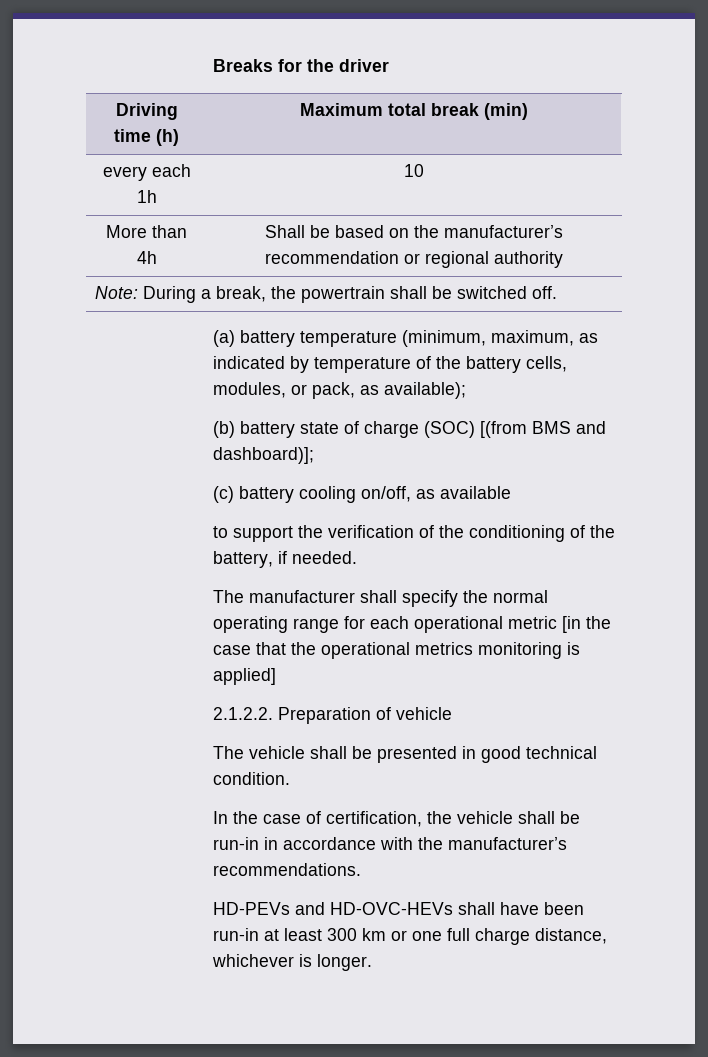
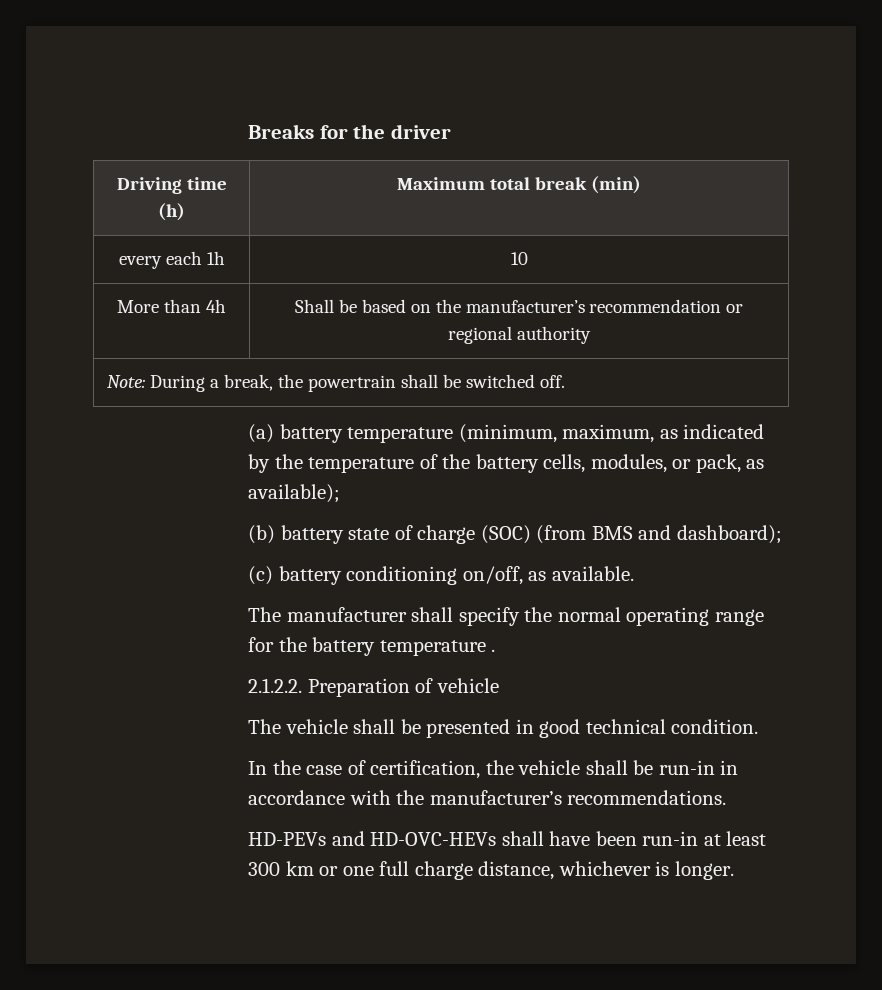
(309, 364) none -> [274,454,303,469] the
[479,421,527,438] [(from -> [536,525,587,544] (from
[212,447,314,464] dashboard)]; -> [676,525,782,544] dashboard);
[298,486,356,503] cooling -> [346,566,458,585] conditioning
[439,486,511,499] [212,525,615,542] [212,551,357,568] available // to support the verification of the conditioning of the battery, if needed. -> [551,566,634,581] available.
[369,616,611,633] [212,642,580,659] [212,668,276,685] each operational metric [in the case that the operational metrics monitoring is applied] -> [278,637,496,656] the battery temperature .

